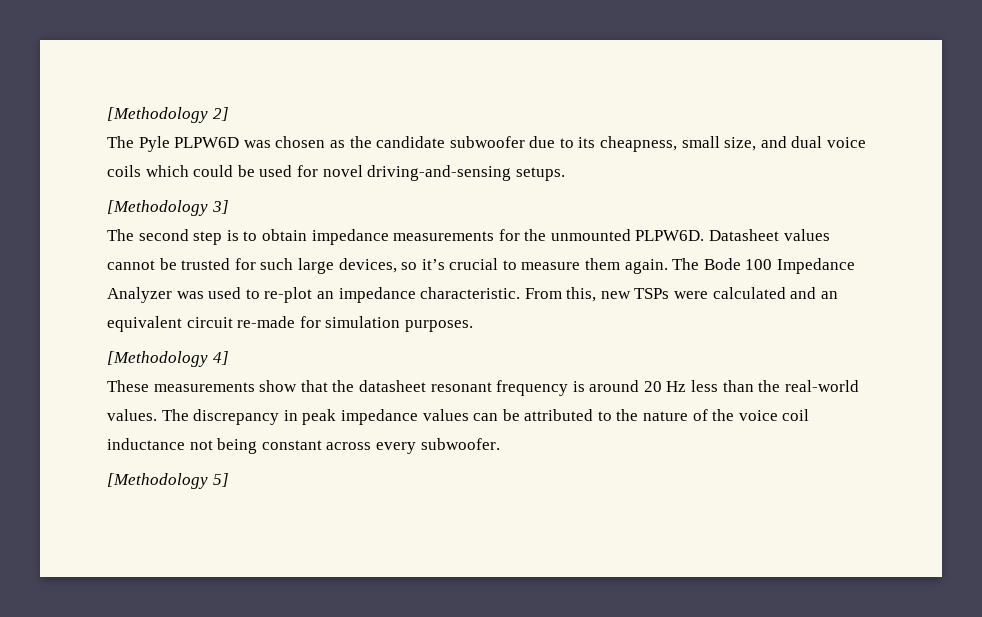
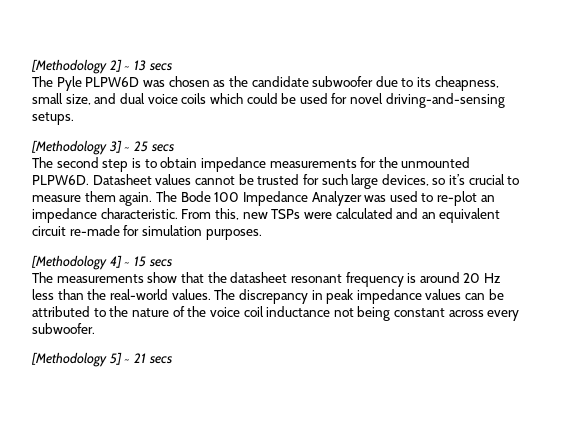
(229, 114) none -> [124,60,172,71] ~ 13 secs
(229, 207) none -> [124,141,174,152] ~ 25 secs
[107,380,149,392] // These -> [124,256,172,267] [32,272,53,283] ~ 15 secs // The
(229, 480) none -> [124,353,172,364] ~ 21 secs

